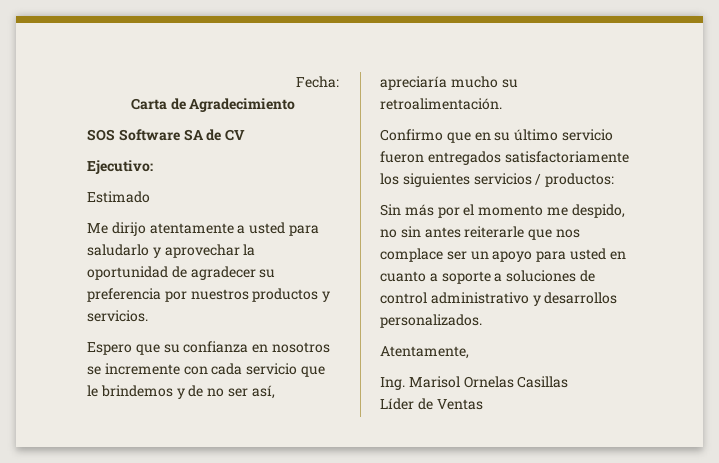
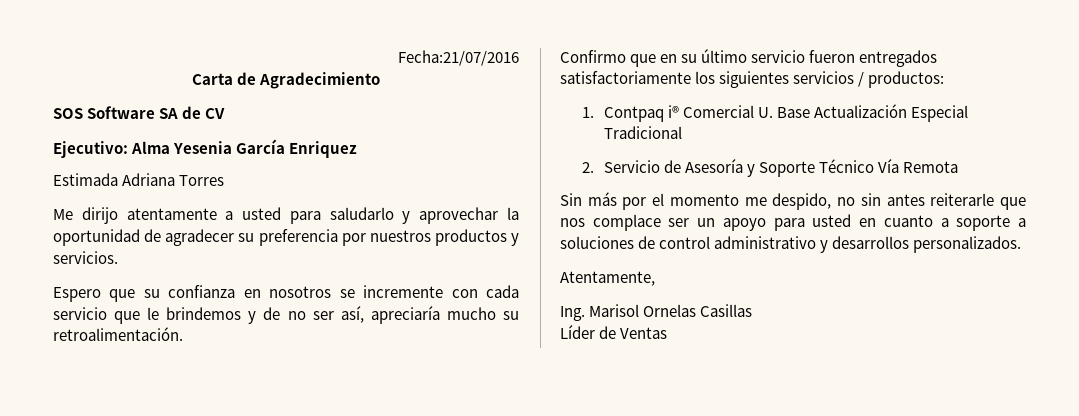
[296,76,339,88] Fecha: -> [398,50,519,66] Fecha:21/07/2016
[87,191,150,203] // Estimado -> [131,139,358,158] [53,173,225,186] Alma Yesenia García Enriquez // Estimada Adriana Torres
(615, 180) none -> [581,104,968,122] [603,126,682,139] [581,159,958,177] // 1. Contpaq i® Comercial U. Base Actualización Especial Tradicional // 2. Servicio de Asesoría y Soporte Técnico Vía Remota

